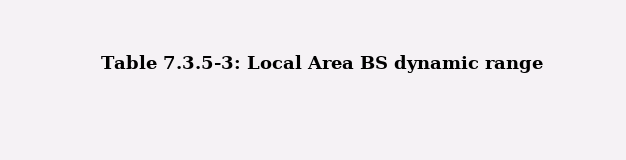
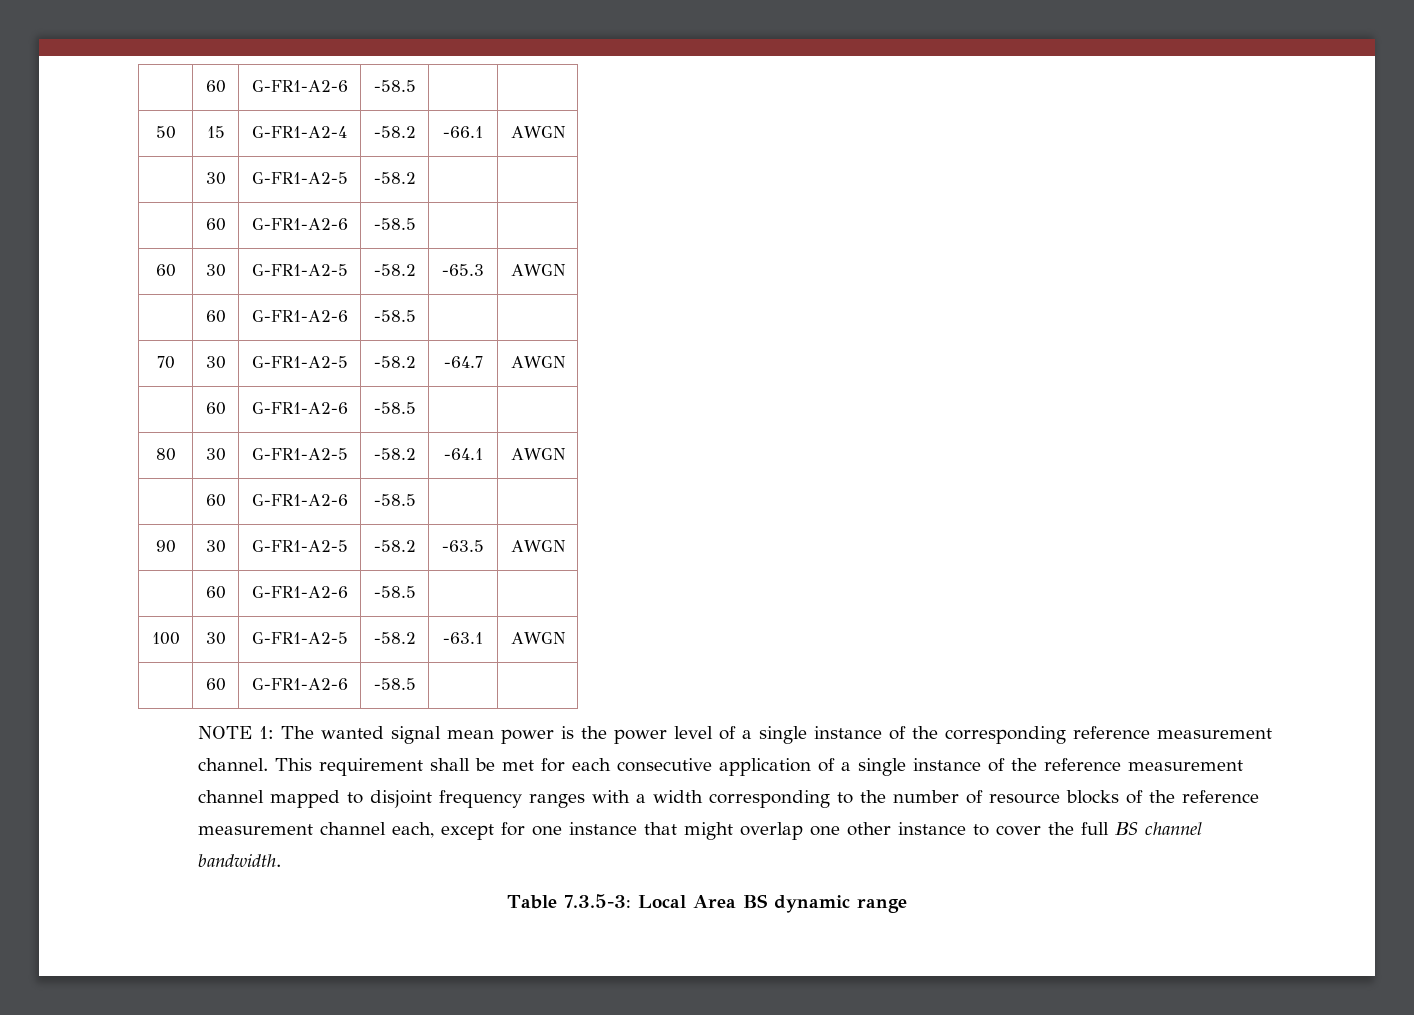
(100, 62) none -> [205,80,226,93] [251,80,348,92] [373,80,416,92] [155,126,176,139] [206,126,225,138] [252,126,347,138] [373,126,416,138] [443,126,483,138] [510,126,566,138] [205,172,226,185] [251,172,348,184] [373,172,416,184] [205,218,226,231] [251,218,348,230] [373,218,416,230] [155,264,176,277] [205,264,226,277] [251,264,348,276] [373,264,416,276] [442,264,484,276] [510,264,566,276] [205,310,226,323] [251,310,348,322] [373,310,416,322] [156,356,175,369] [205,356,226,369] [251,356,348,368] [373,356,416,368] [443,356,483,368] [510,356,566,368] [205,402,226,415] [251,402,348,414] [373,402,416,414] [155,448,176,461] [205,448,226,461] [251,448,348,460] [373,448,416,460] [443,448,483,460] [510,448,566,460] [205,494,226,507] [251,494,348,506] [373,494,416,506] [155,540,176,553] [205,540,226,553] [251,540,348,552] [373,540,416,552] [442,540,484,552] [510,540,566,552] [205,586,226,599] [251,586,348,598] [373,586,416,598] [151,632,180,645] [205,632,226,645] [251,632,348,644] [373,632,416,644] [443,632,483,644] [510,632,566,644] [205,678,226,691] [251,678,348,690] [373,678,416,690] [197,726,1272,744] [197,758,1243,776] [197,790,1259,808] [197,822,1202,840] [197,854,281,867] | 60 | G-FR1-A2-6 | -58.5 | | // 50 | 15 | G-FR1-A2-4 | -58.2 | -66.1 | AWGN // | 30 | G-FR1-A2-5 | -58.2 | | // | 60 | G-FR1-A2-6 | -58.5 | | // 60 | 30 | G-FR1-A2-5 | -58.2 | -65.3 | AWGN // | 60 | G-FR1-A2-6 | -58.5 | | // 70 | 30 | G-FR1-A2-5 | -58.2 | -64.7 | AWGN // | 60 | G-FR1-A2-6 | -58.5 | | // 80 | 30 | G-FR1-A2-5 | -58.2 | -64.1 | AWGN // | 60 | G-FR1-A2-6 | -58.5 | | // 90 | 30 | G-FR1-A2-5 | -58.2 | -63.5 | AWGN // | 60 | G-FR1-A2-6 | -58.5 | | // 100 | 30 | G-FR1-A2-5 | -58.2 | -63.1 | AWGN // | 60 | G-FR1-A2-6 | -58.5 | | // NOTE 1: The wanted signal mean power is the power level of a single instance of the corresponding reference measurement channel. This requirement shall be met for each consecutive application of a single instance of the reference measurement channel mapped to disjoint frequency ranges with a width corresponding to the number of resource blocks of the reference measurement channel each, except for one instance that might overlap one other instance to cover the full BS channel bandwidth. //

